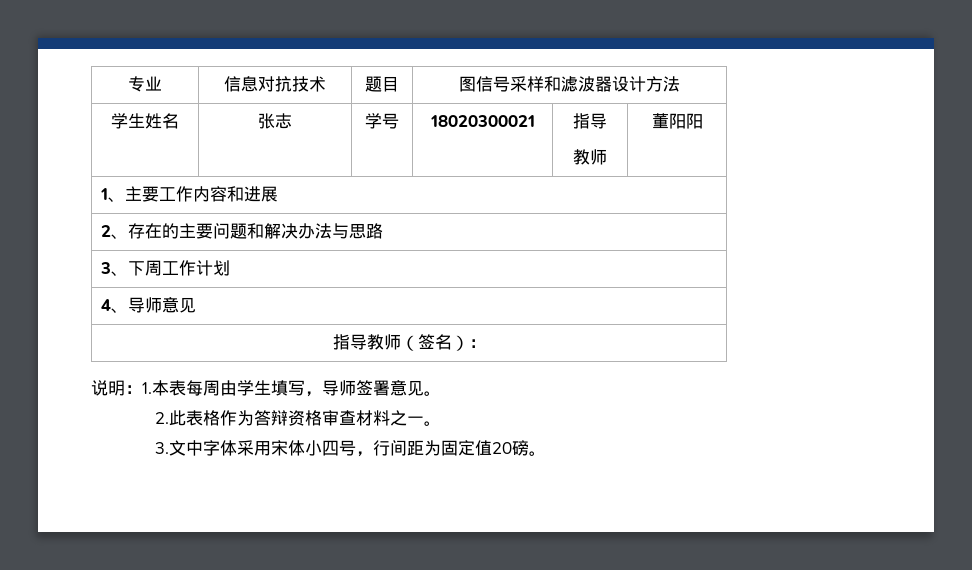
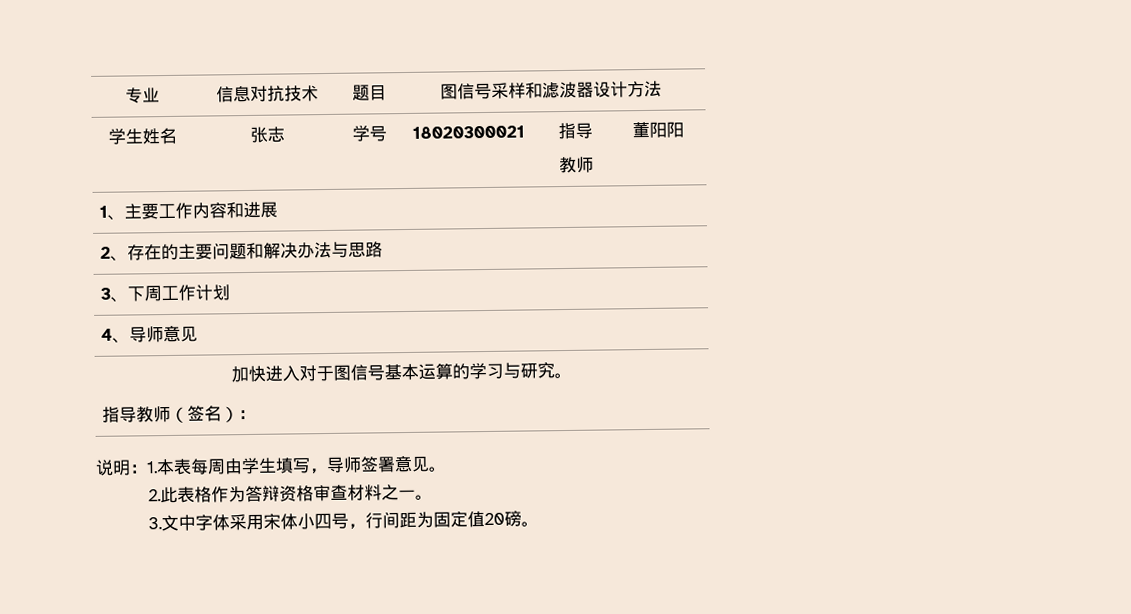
(197, 305) none -> [231,362,572,383] 加快进入对于图信号基本运算的学习与研究。 //

